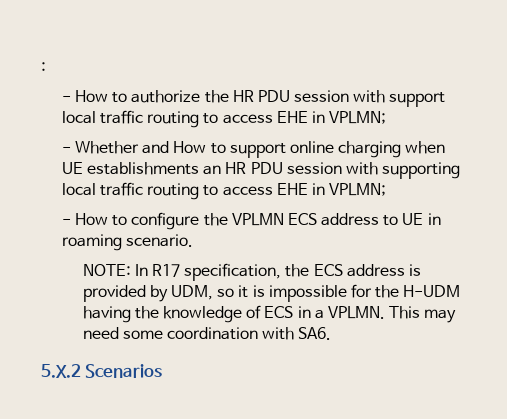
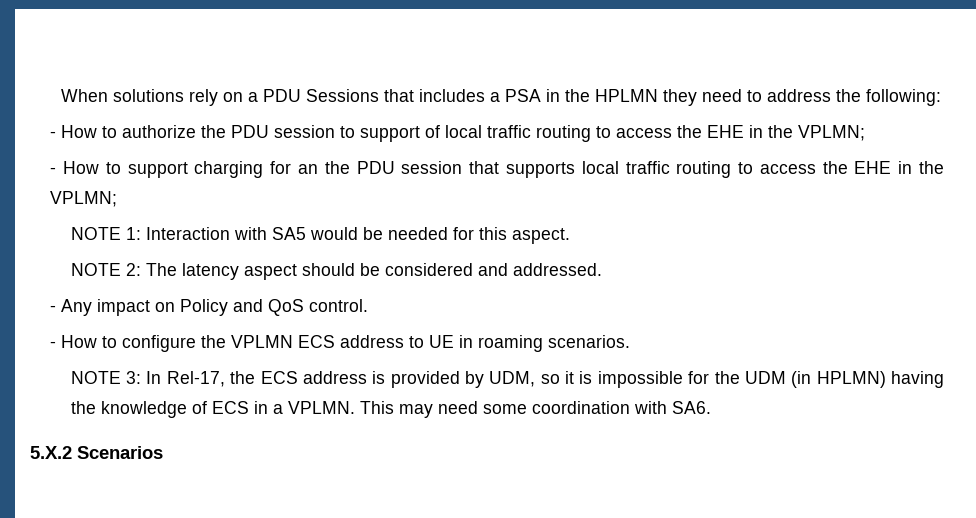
[41,62,46,72] : -> [61,89,942,106] When solutions rely on a PDU Sessions that includes a PSA in the HPLMN they need to address the following:
[232,90,446,107] [61,110,387,128] [61,141,170,154] HR PDU session with support local traffic routing to access EHE in VPLMN; // - Whether and -> [231,125,866,142] [50,167,57,174] PDU session to support of local traffic routing to access the EHE in the VPLMN; // -
[289,141,446,158] [61,162,461,179] [61,182,387,200] online charging when UE establishments an HR PDU session with supporting local traffic routing to access EHE in VPLMN; -> [194,161,944,178] [50,191,118,207] [70,227,570,244] [70,263,602,280] [50,299,369,316] charging for an the PDU session that supports local traffic routing to access the EHE in the VPLMN; // NOTE 1: Interaction with SA5 would be needed for this aspect. // NOTE 2: The latency aspect should be considered and addressed. // - Any impact on Policy and QoS control.
[125,234,193,247] [82,263,282,281] scenario. // NOTE: In R17 specification, -> [548,335,631,348] [70,371,225,387] scenarios. // NOTE 3: In Rel-17,
[403,285,461,297] H-UDM -> [744,371,886,388] UDM (in HPLMN)

